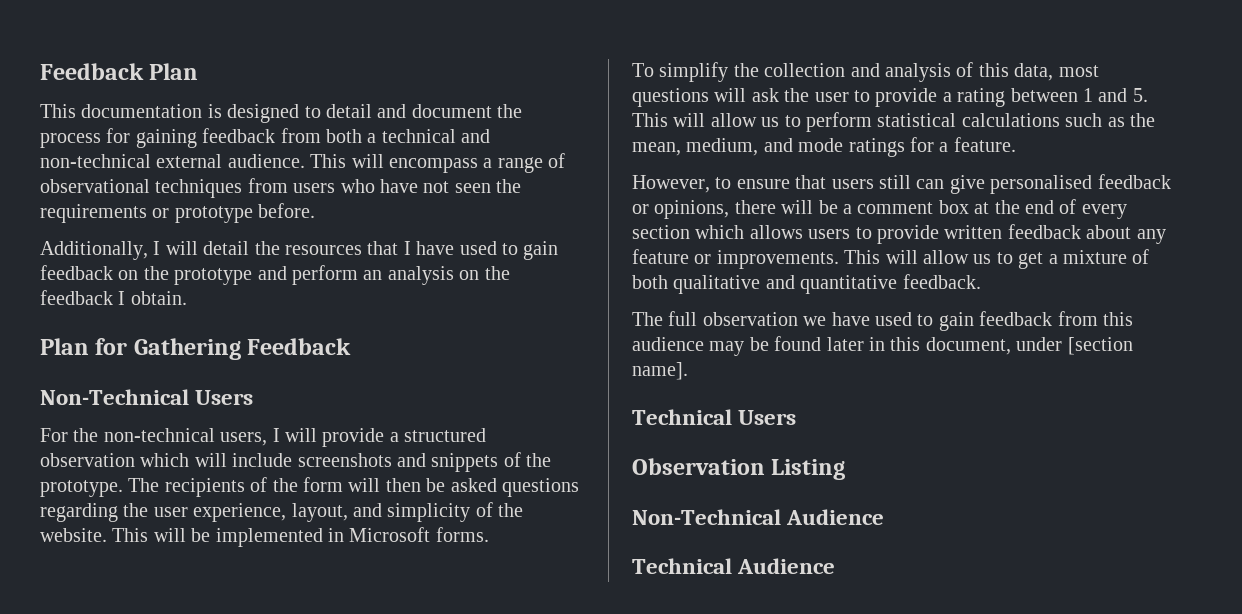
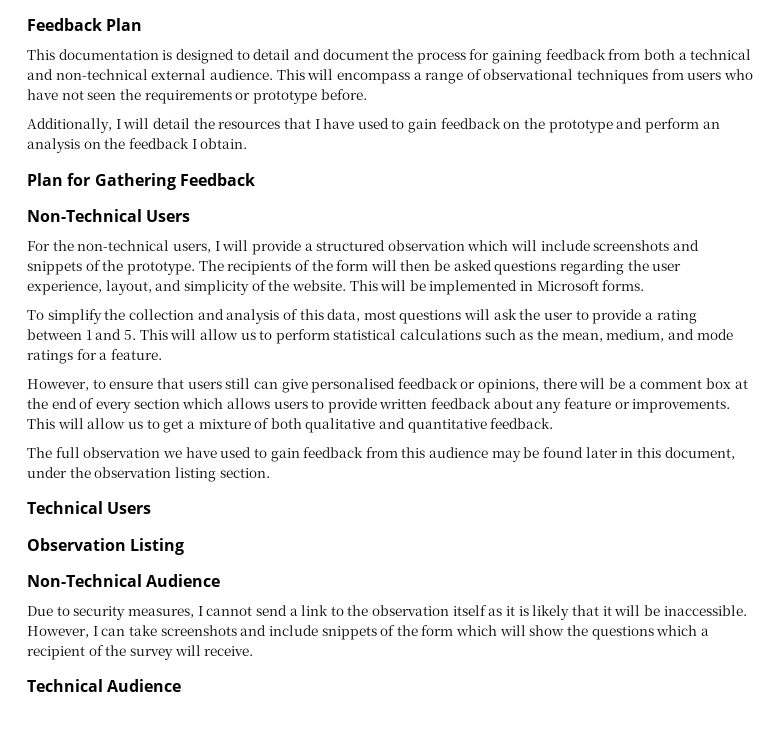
[1067,337,1133,355] [632,362,688,380] [section name]. -> [69,467,270,482] the observation listing section.
(885, 517) none -> [27,605,747,620] [27,625,709,640] [27,645,254,660] // Due to security measures, I cannot send a link to the observation itself as it is likely that it will be inaccessible. However, I can take screenshots and include snippets of the form which will show the questions which a recipient of the survey will receive.

